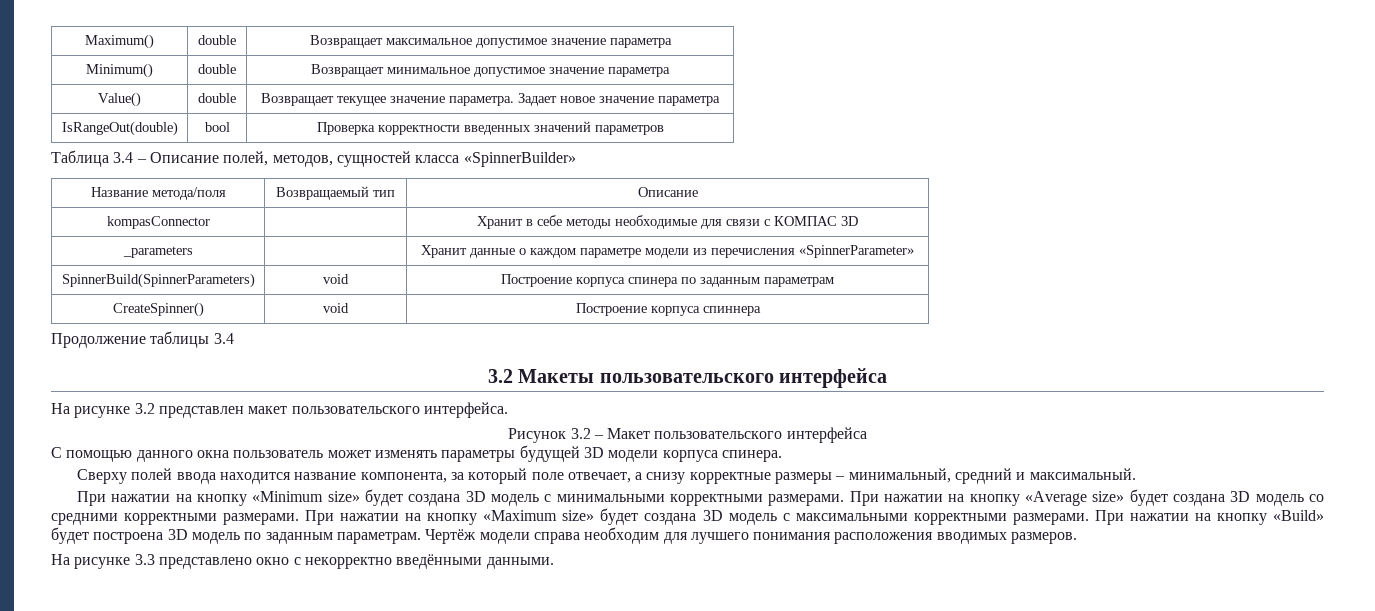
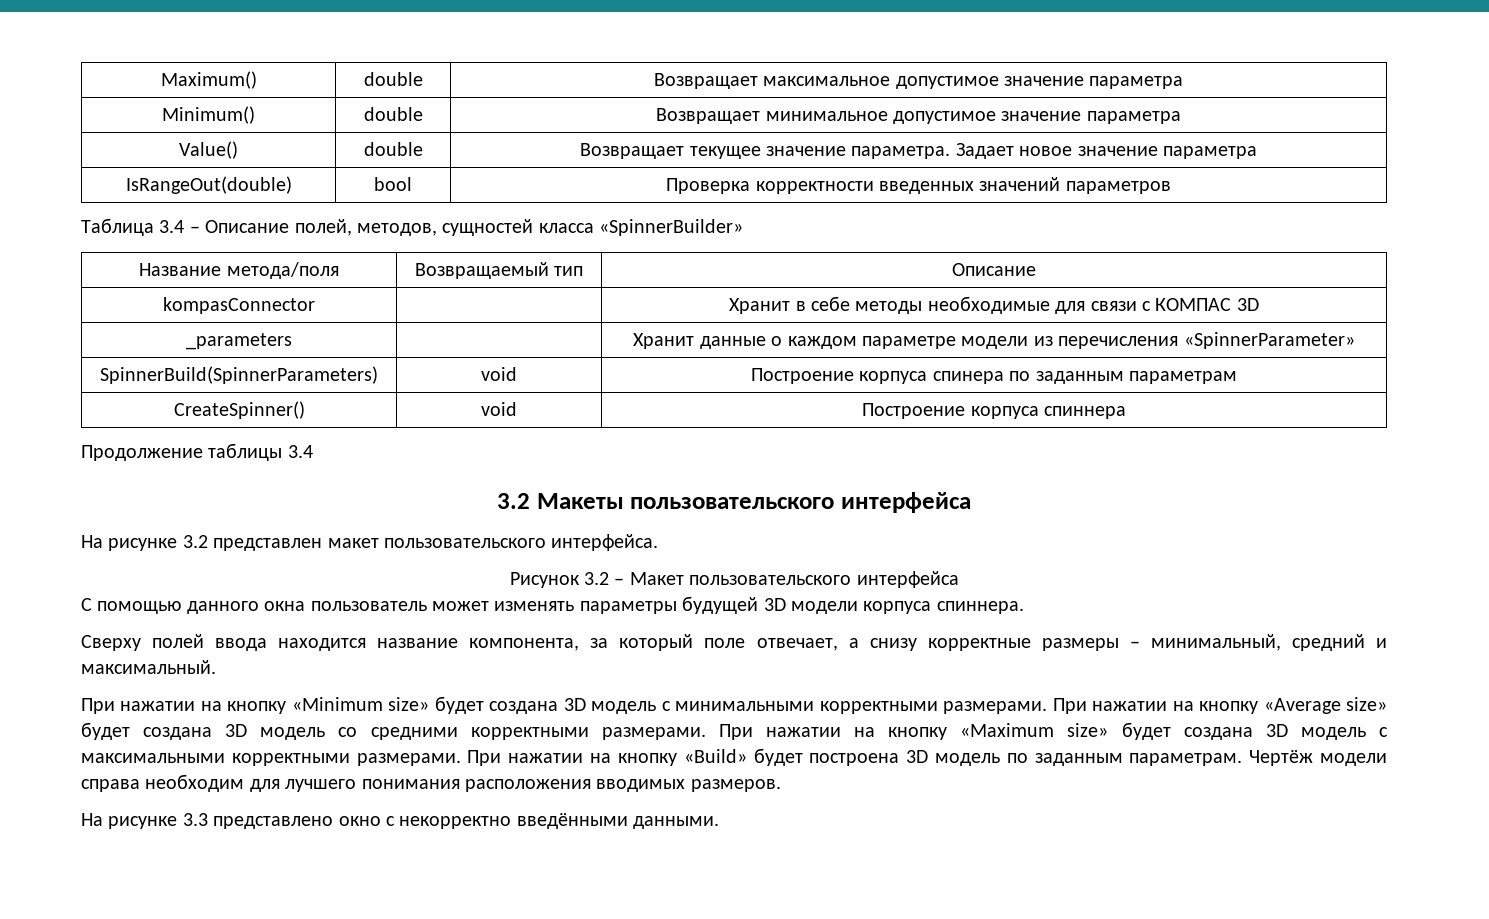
[721,450,782,462] спинера. -> [936,601,1024,614] спиннера.

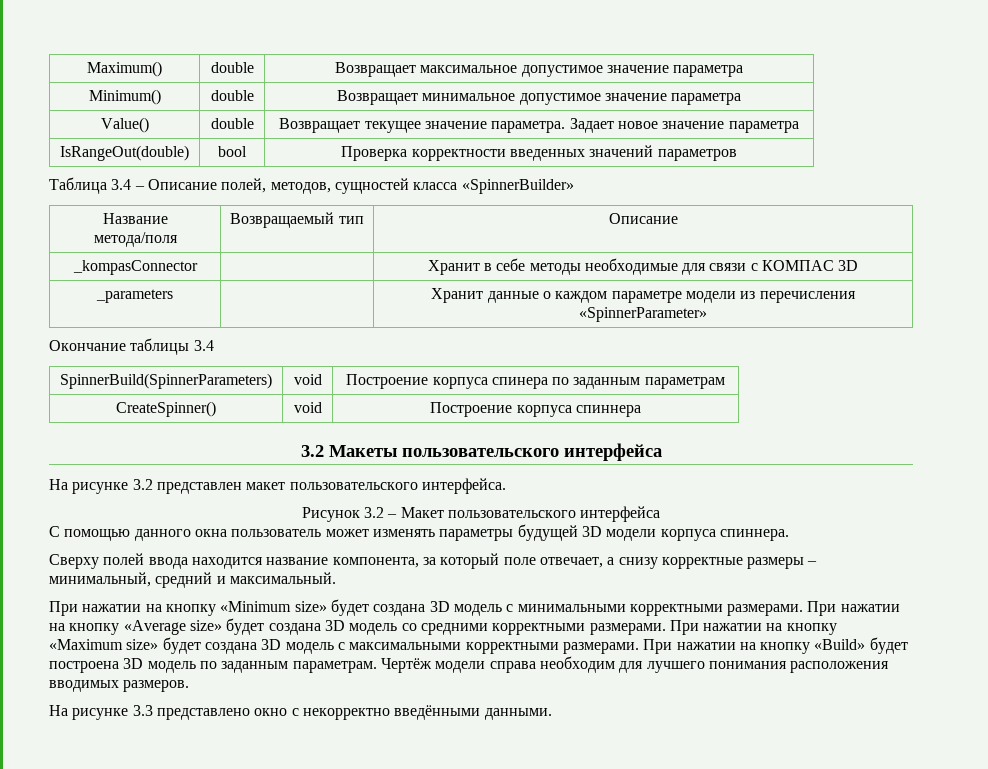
[163,297,315,314] kompasConnector -> [72,260,198,275] _kompasConnector
(1355, 340) none -> [49,338,214,355] // Окончание таблицы 3.4
[81,443,313,461] // Продолжение таблицы 3.4 -> (641, 411) none

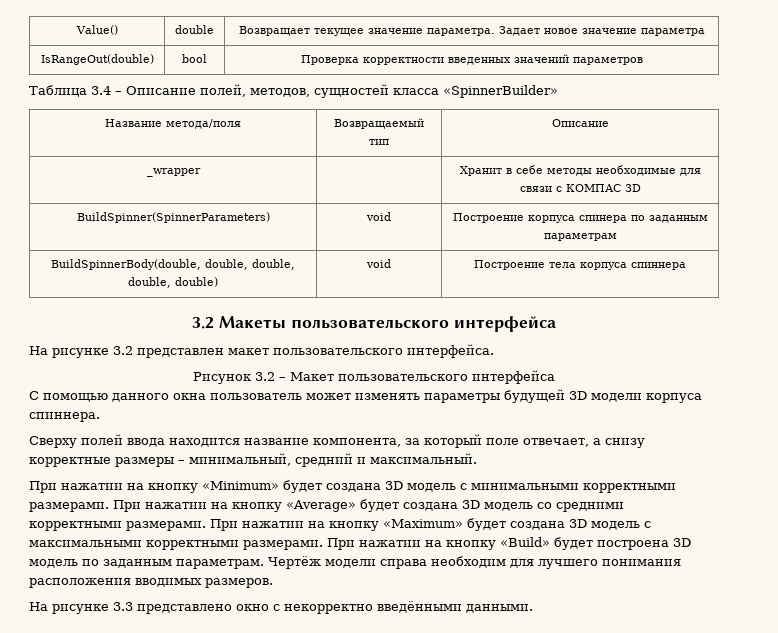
[87,61,162,77] [210,62,254,73] [334,62,744,77] [88,89,161,105] [210,90,254,101] [336,90,742,105] Maximum() | double | Возвращает максимальное допустимое значение параметра // Minimum() | double | Возвращает минимальное допустимое значение параметра // -> (75, 30) none
[72,260,198,275] _kompasConnector -> [146,168,201,177] _wrapper
[96,289,173,303] [431,288,856,303] [579,307,707,322] [49,338,214,355] [60,373,272,389] _parameters | | Хранит данные о каждом параметре модели из перечисления «SpinnerParameter» // Окончание таблицы 3.4 // SpinnerBuild(SpinnerParameters) -> [76,212,270,223] BuildSpinner(SpinnerParameters)
[116,401,216,417] [293,402,322,413] [430,402,513,417] CreateSpinner() | void | Построение -> [51,259,295,270] [128,277,218,288] [366,259,392,268] [474,260,576,270] BuildSpinnerBody(double, double, double, double, double) | void | Построение тела
[220,601,327,612] «Minimum size» -> [202,481,279,490] «Minimum»
[123,620,222,635] «Average size» -> [286,500,356,512] «Average»
[49,639,159,650] «Maximum size» -> [383,519,463,528] «Maximum»

